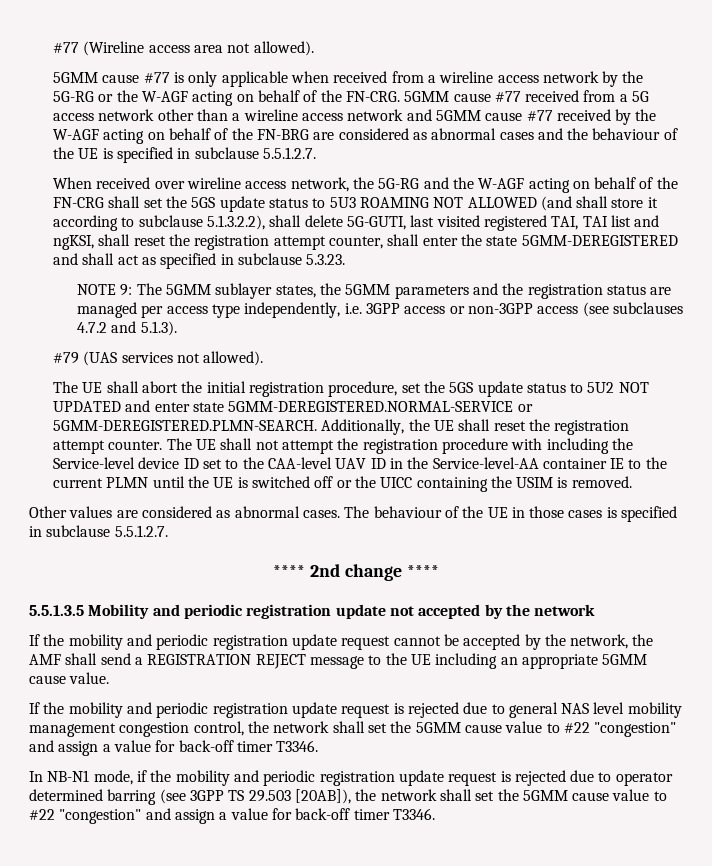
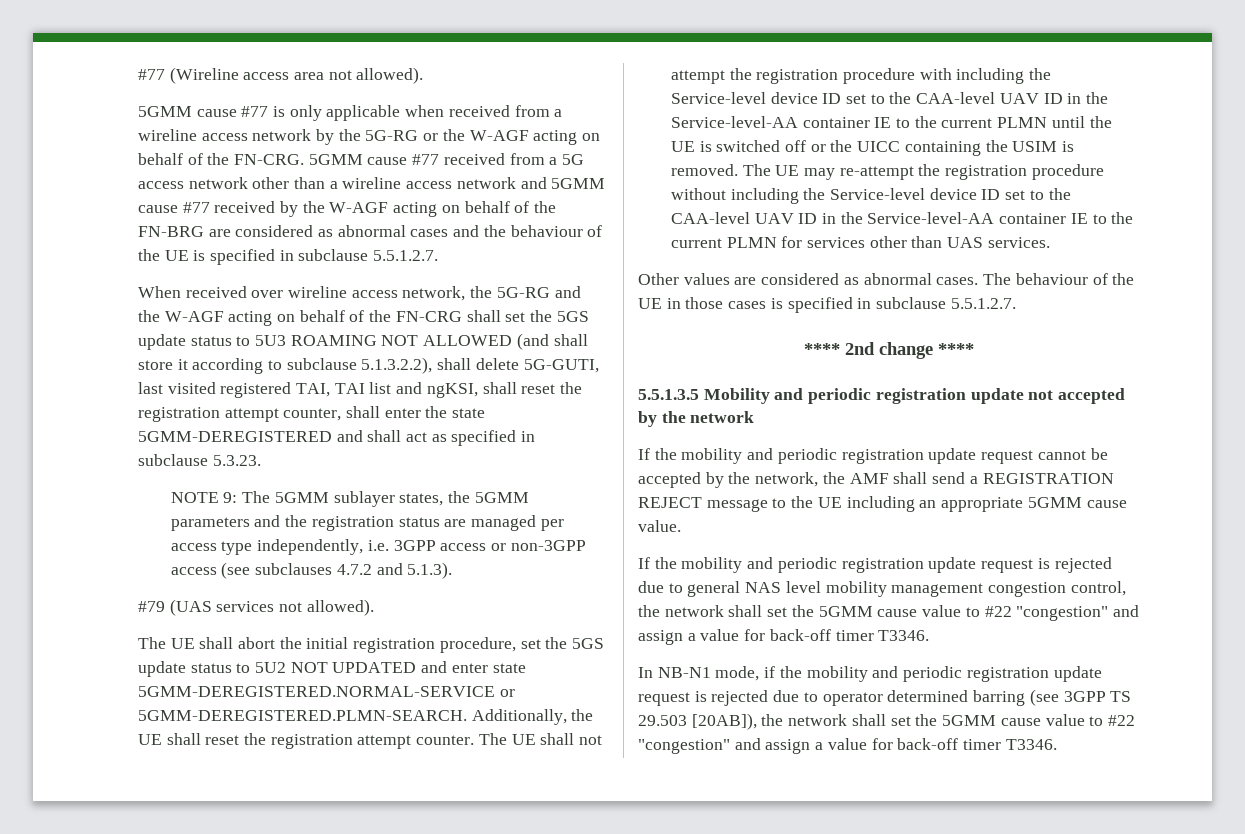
(632, 482) none -> [742,164,1104,180] [670,188,1071,204] [670,212,1134,224] [670,236,1050,248] The UE may re-attempt the registration procedure without including the Service-level device ID set to the CAA-level UAV ID in the Service-level-AA container IE to the current PLMN for services other than UAS services.

